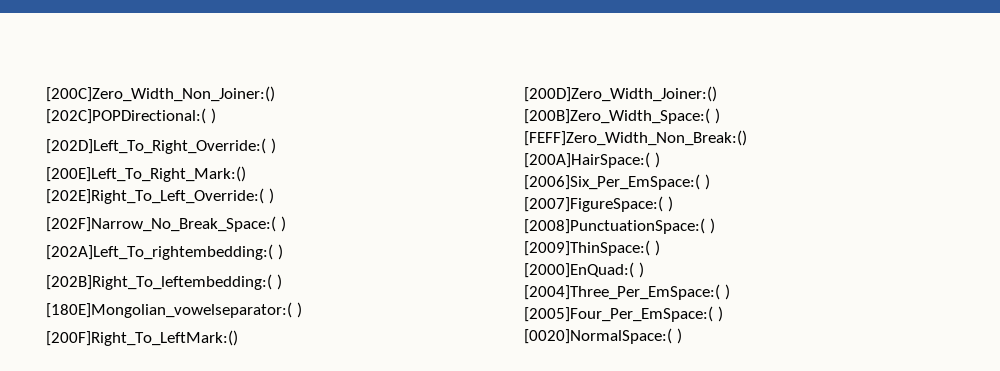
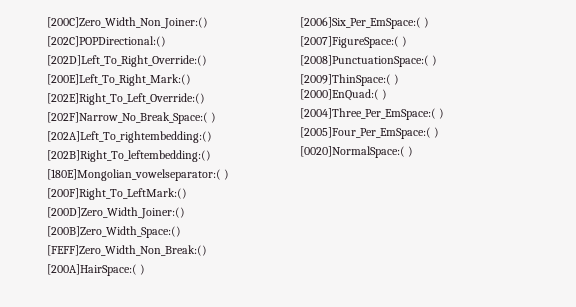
[46,108,216,124] [46,138,276,154] [202C]POPDirectional:( ) // [202D]Left_To_Right_Override:( ) -> [47,36,166,47] [47,55,207,67] [202C]POPDirectional:() // [202D]Left_To_Right_Override:()
[46,188,274,204] [202E]Right_To_Left_Override:( ) -> [47,93,205,105] [202E]Right_To_Left_Override:()
[46,244,283,260] [46,274,282,290] [202A]Left_To_rightembedding:( ) // [202B]Right_To_leftembedding:( ) -> [47,131,212,143] [47,150,211,162] [202A]Left_To_rightembedding:() // [202B]Right_To_leftembedding:()
[524,108,720,124] [200B]Zero_Width_Space:( ) -> [47,226,181,238] [200B]Zero_Width_Space:()

